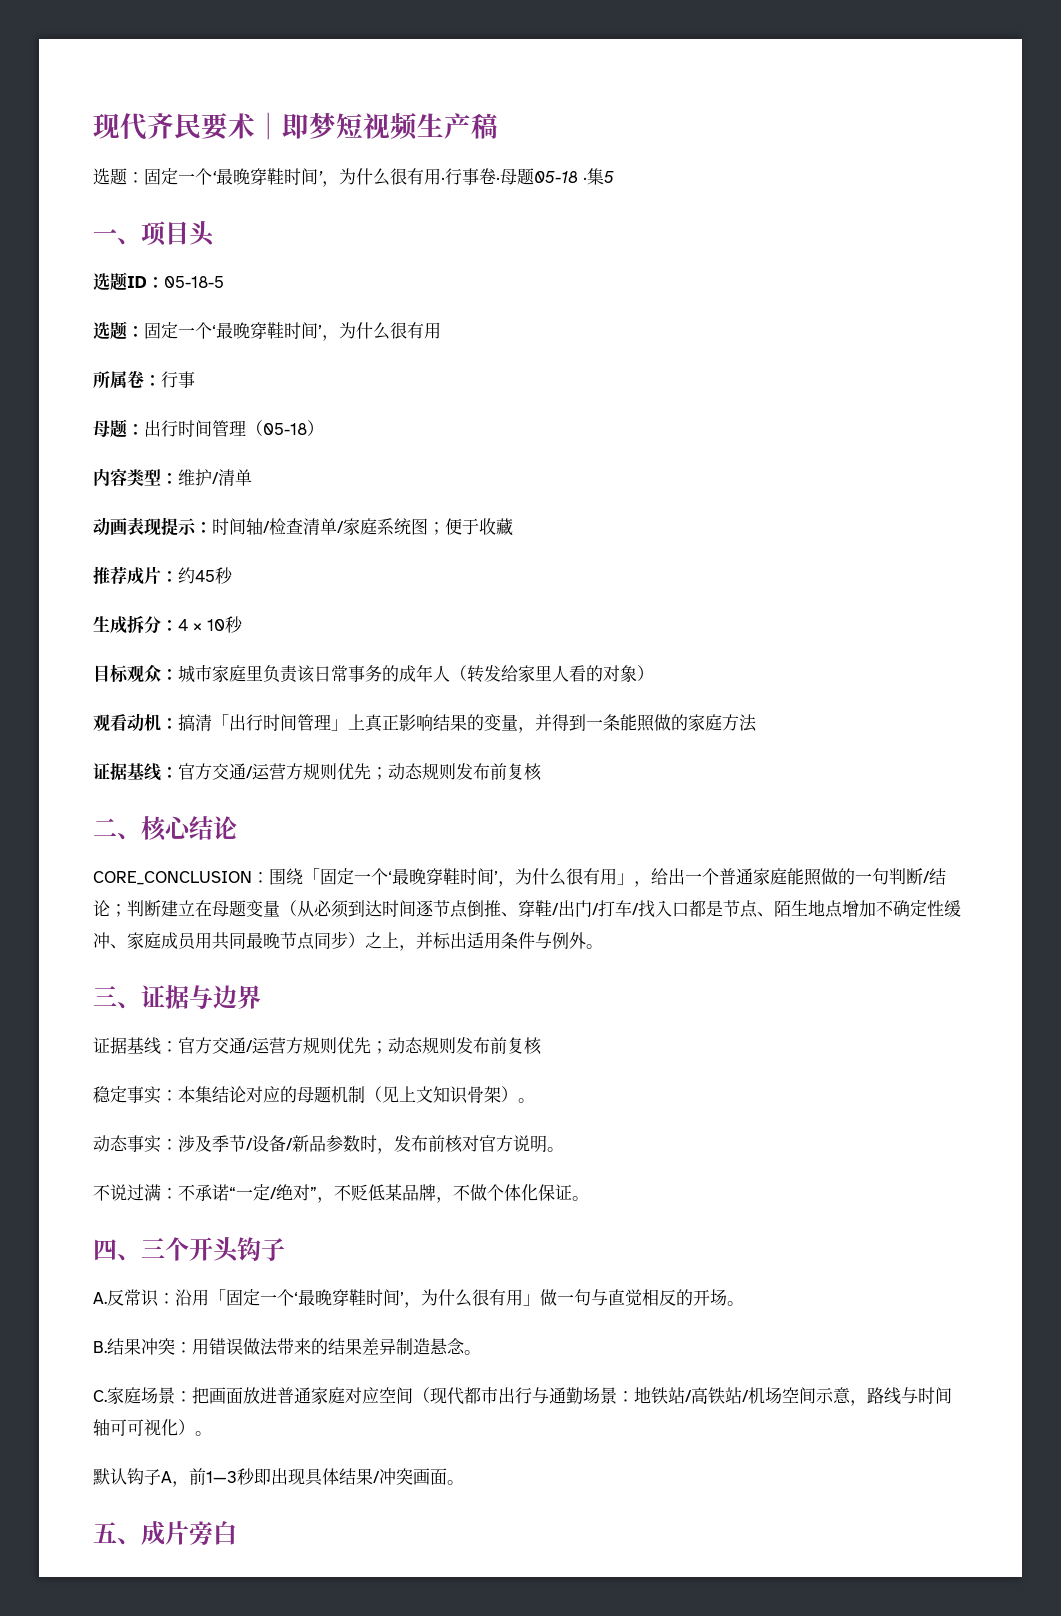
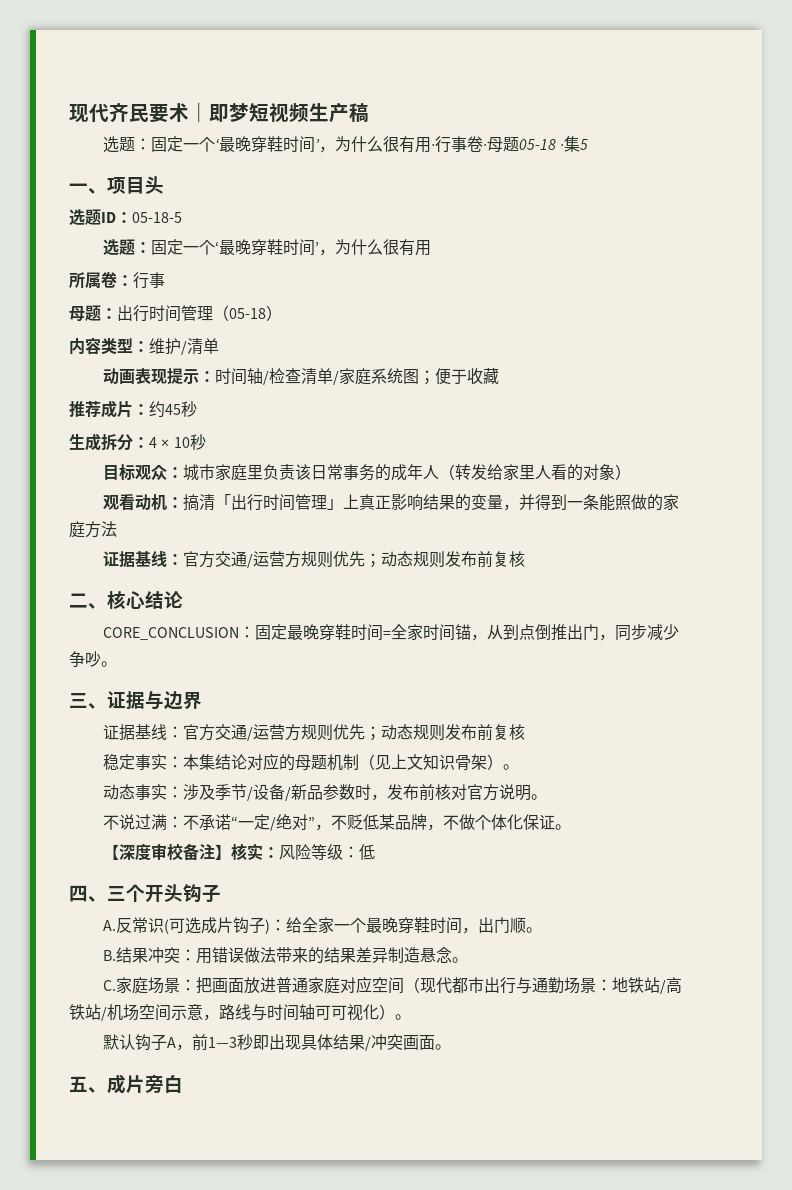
[269,868,946,887] [93,900,961,918] [93,931,586,951] 围绕「固定一个‘最晚穿鞋时间’，为什么很有用」，给出一个普通家庭能照做的一句判断/结论；判断建立在母题变量（从必须到达时间逐节点倒推、穿鞋/出门/打车/找入口都是节点、陌生地点增加不确定性缓冲、家庭成员用共同最晚节点同步）之上，并标出适用条件与例外 -> [254,624,679,641] [69,651,101,667] 固定最晚穿鞋时间=全家时间锚，从到点倒推出门，同步减少争吵
(589, 1198) none -> [102,843,375,861] // 【深度审校备注】核实：风险等级：低
[158,1289,727,1308] ：沿用「固定一个‘最晚穿鞋时间’，为什么很有用」做一句与直觉相反的开场 -> [163,917,526,934] (可选成片钩子)：给全家一个最晚穿鞋时间，出门顺

